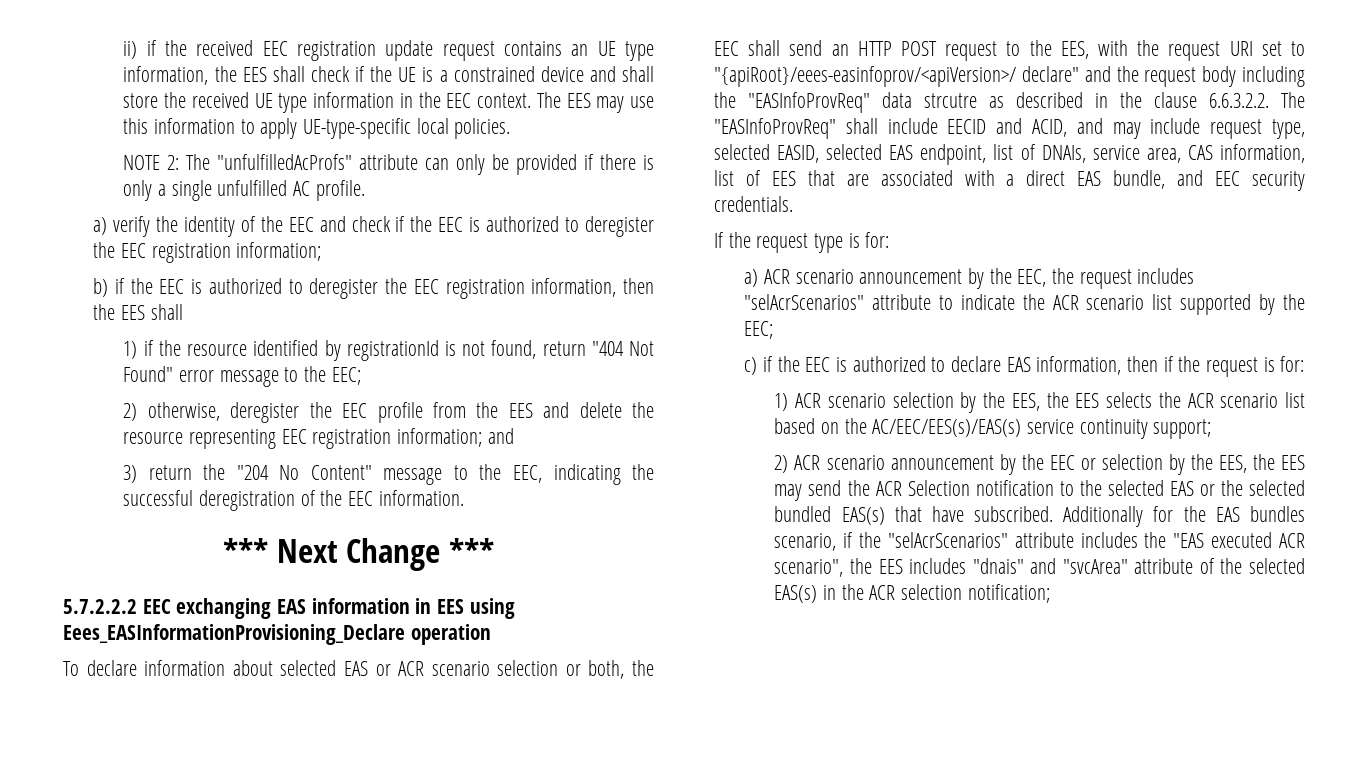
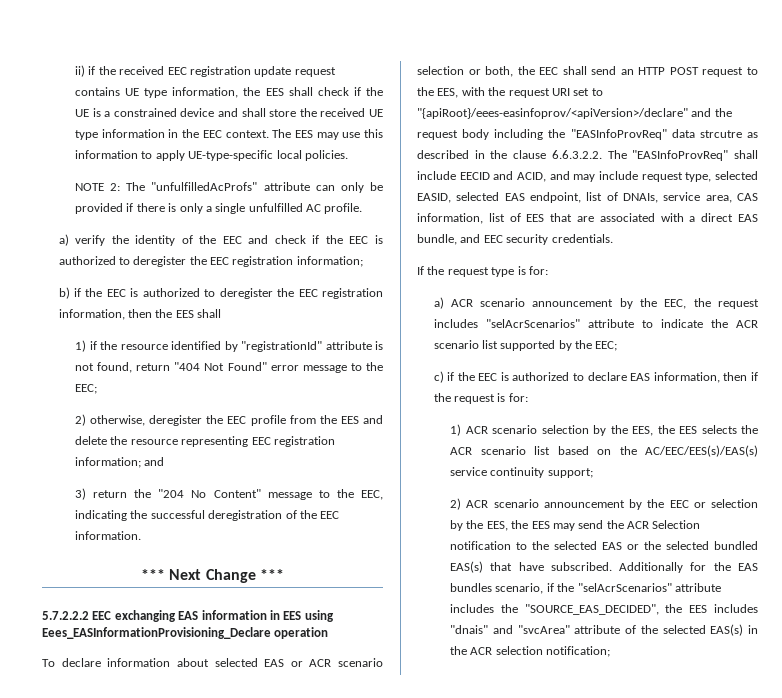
[571,44,589,56] an -> (121, 91) none
[346,340,439,361] registrationId -> [241,341,372,352] "registrationId" attribute
[714,66,1079,87] "{apiRoot}/eees-easinfoprov/<apiVersion>/ declare" -> [417,108,688,119] "{apiRoot}/eees-easinfoprov/<apiVersion>/declare"
[1173,532,1305,548] [774,559,844,577] "EAS executed ACR scenario", -> [524,604,659,615] "SOURCE_EAS_DECIDED",

